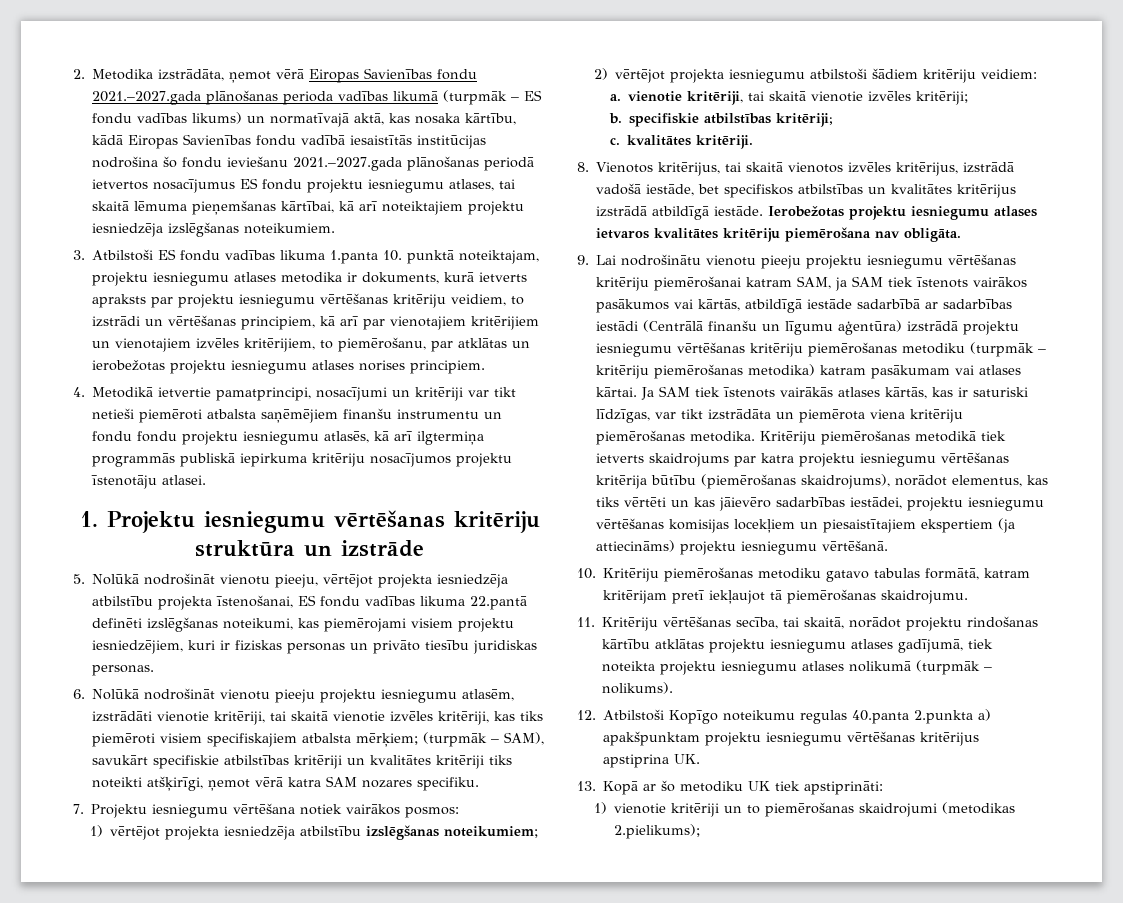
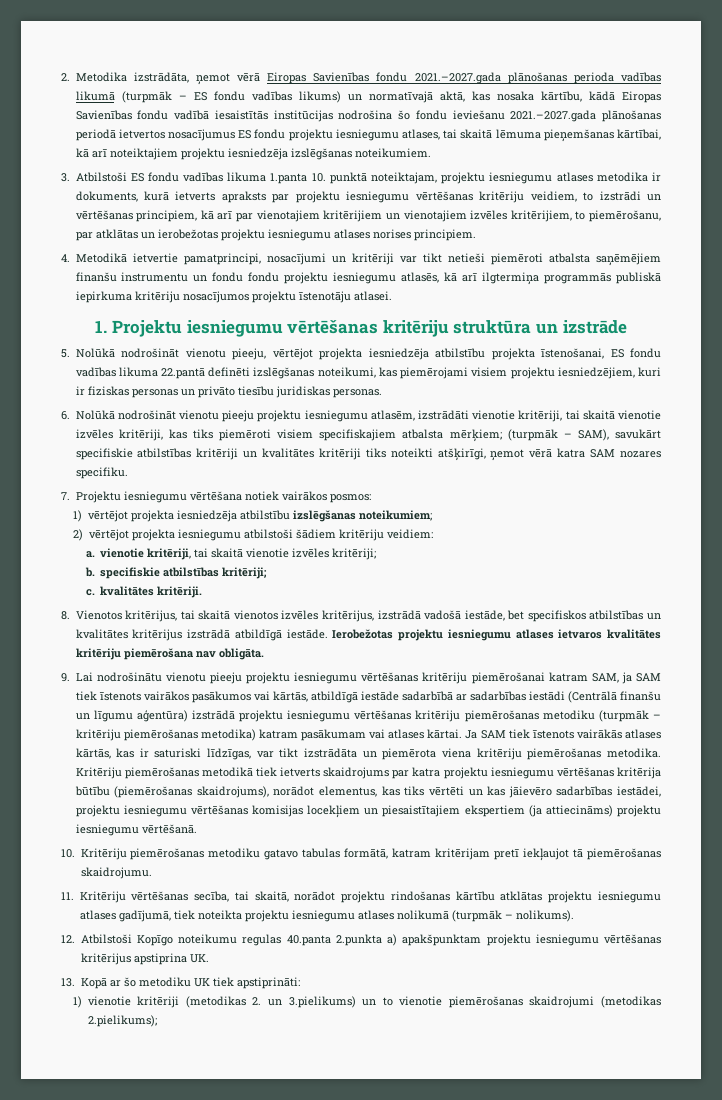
(719, 810) none -> [185,996,356,1008] (metodikas 2. un 3.pielikums)
(760, 809) none -> [399,996,443,1006] vienotie

